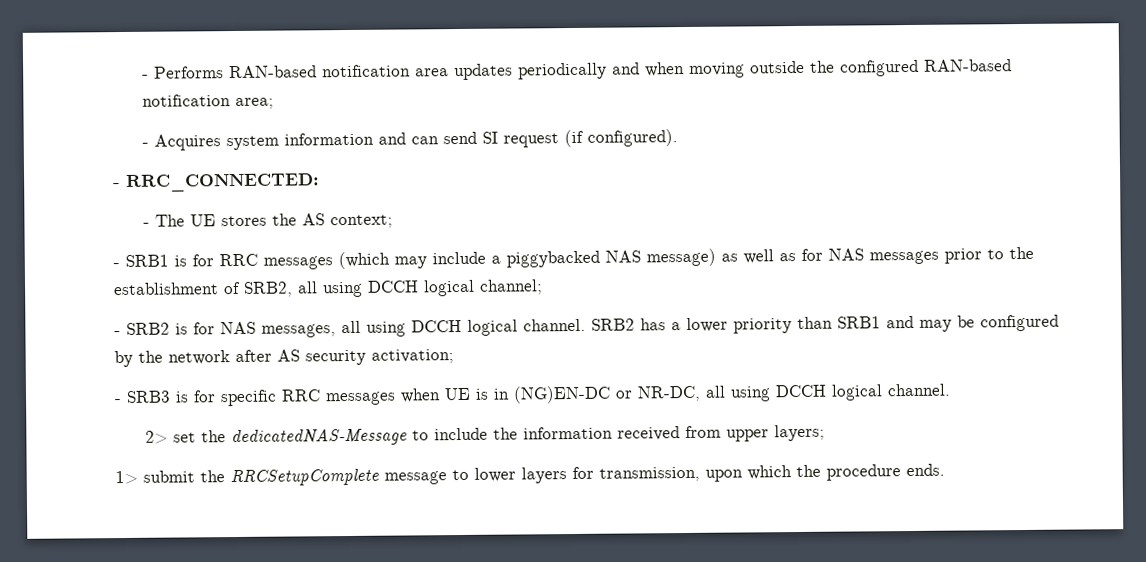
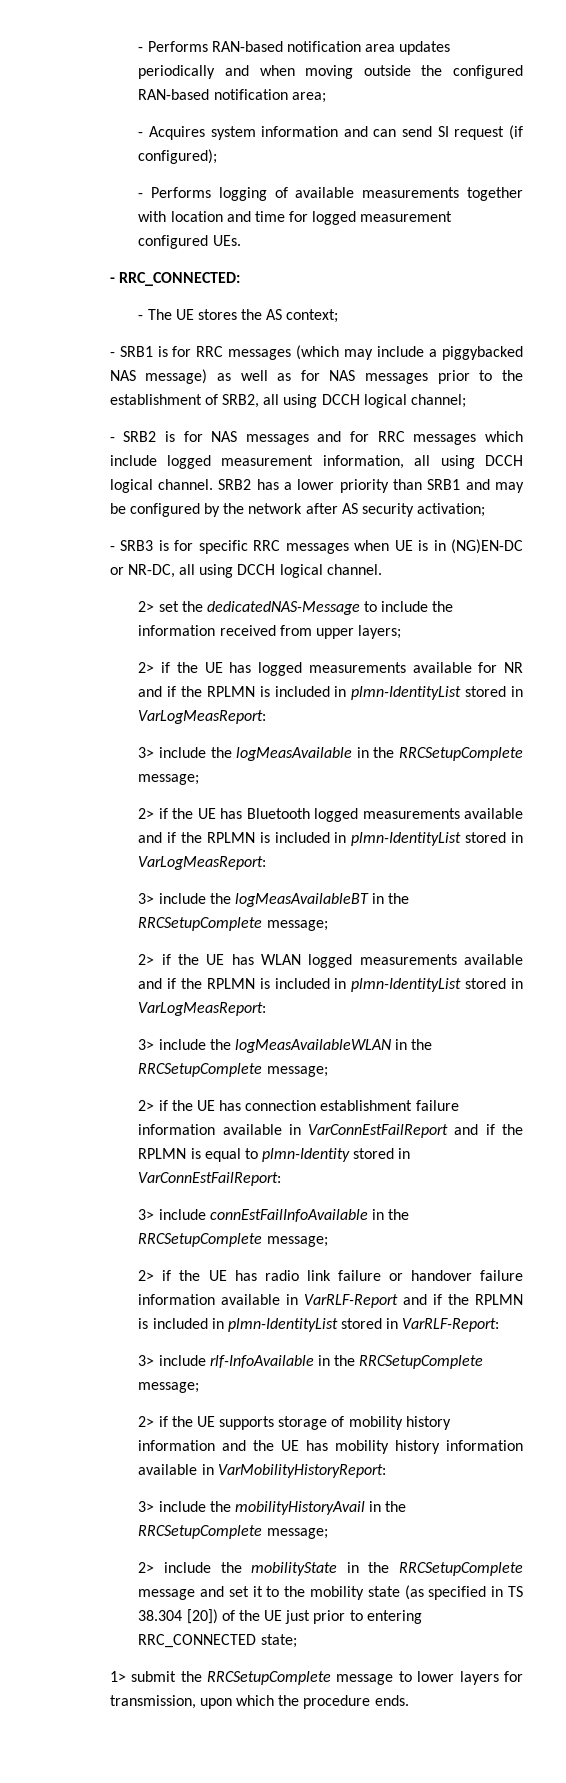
[587,129,679,147] configured). -> [138,149,218,164] [138,187,523,201] [138,211,453,225] [138,235,241,249] configured); // - Performs logging of available measurements together with location and time for logged measurement configured UEs.
[260,324,336,338] messages, -> [245,431,523,445] [109,455,404,469] messages and for RRC messages which include logged measurement information,
(826, 433) none -> [138,662,523,676] [138,686,523,700] [138,710,267,724] [138,747,523,761] [138,774,200,785] [138,808,523,822] [138,832,523,846] [138,856,267,870] [138,893,410,907] [138,917,328,931] [138,954,523,968] [138,978,523,992] [138,1002,267,1016] [138,1039,433,1053] [138,1063,328,1077] [138,1100,459,1111] [138,1124,523,1138] [138,1148,411,1162] [138,1172,282,1186] [138,1209,410,1222] [138,1233,328,1247] [138,1270,523,1281] [138,1294,523,1308] [138,1318,500,1332] [138,1355,484,1369] [138,1382,200,1393] [138,1416,451,1430] [138,1440,523,1454] [138,1464,386,1478] [138,1501,407,1515] [138,1525,328,1539] [138,1562,523,1576] [138,1585,523,1600] [138,1609,422,1624] [138,1634,297,1648] // 2> if the UE has logged measurements available for NR and if the RPLMN is included in plmn-IdentityList stored in VarLogMeasReport: // 3> include the logMeasAvailable in the RRCSetupComplete message; // 2> if the UE has Bluetooth logged measurements available and if the RPLMN is included in plmn-IdentityList stored in VarLogMeasReport: // 3> include the logMeasAvailableBT in the RRCSetupComplete message; // 2> if the UE has WLAN logged measurements available and if the RPLMN is included in plmn-IdentityList stored in VarLogMeasReport: // 3> include the logMeasAvailableWLAN in the RRCSetupComplete message; // 2> if the UE has connection establishment failure information available in VarConnEstFailReport and if the RPLMN is equal to plmn-Identity stored in VarConnEstFailReport: // 3> include connEstFailInfoAvailable in the RRCSetupComplete message; // 2> if the UE has radio link failure or handover failure information available in VarRLF-Report and if the RPLMN is included in plmn-IdentityList stored in VarRLF-Report: // 3> include rlf-InfoAvailable in the RRCSetupComplete message; // 2> if the UE supports storage of mobility history information and the UE has mobility history information available in VarMobilityHistoryReport: // 3> include the mobilityHistoryAvail in the RRCSetupComplete message; // 2> include the mobilityState in the RRCSetupComplete message and set it to the mobility state (as specified in TS 38.304 [20]) of the UE just prior to entering RRC_CONNECTED state;

